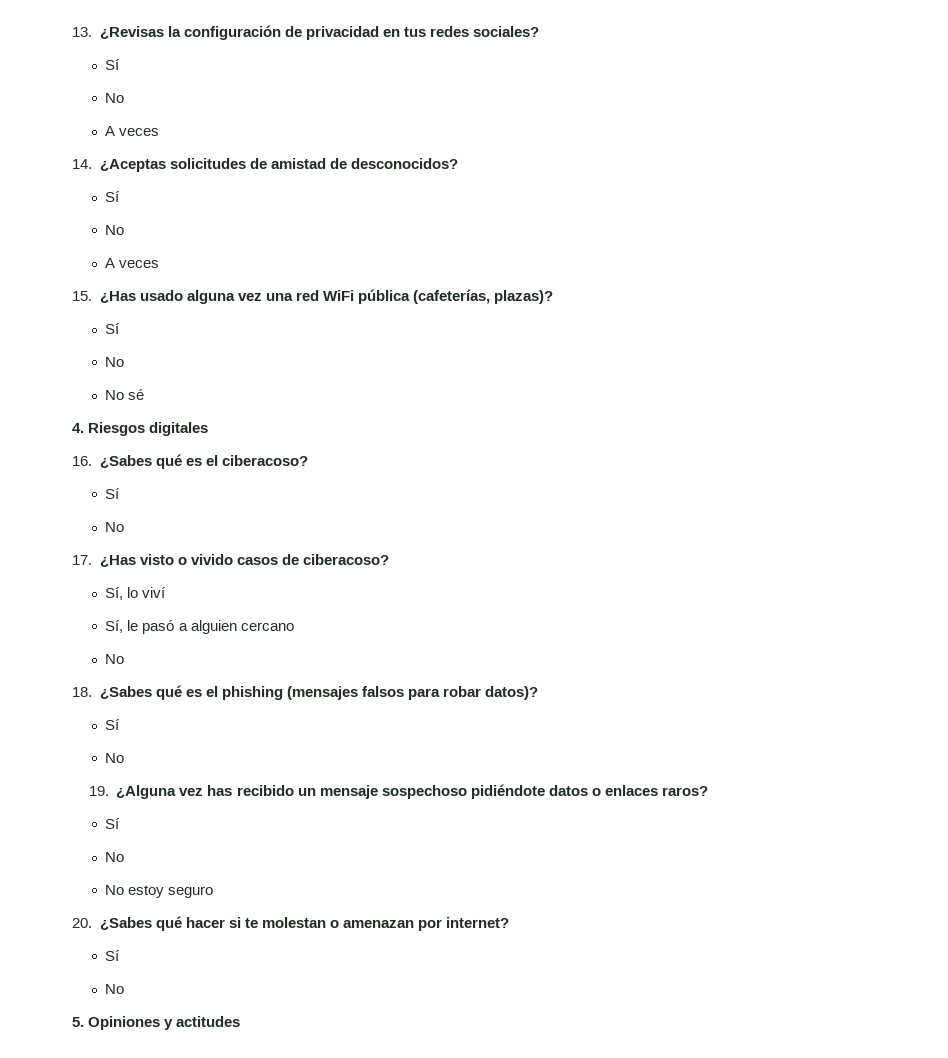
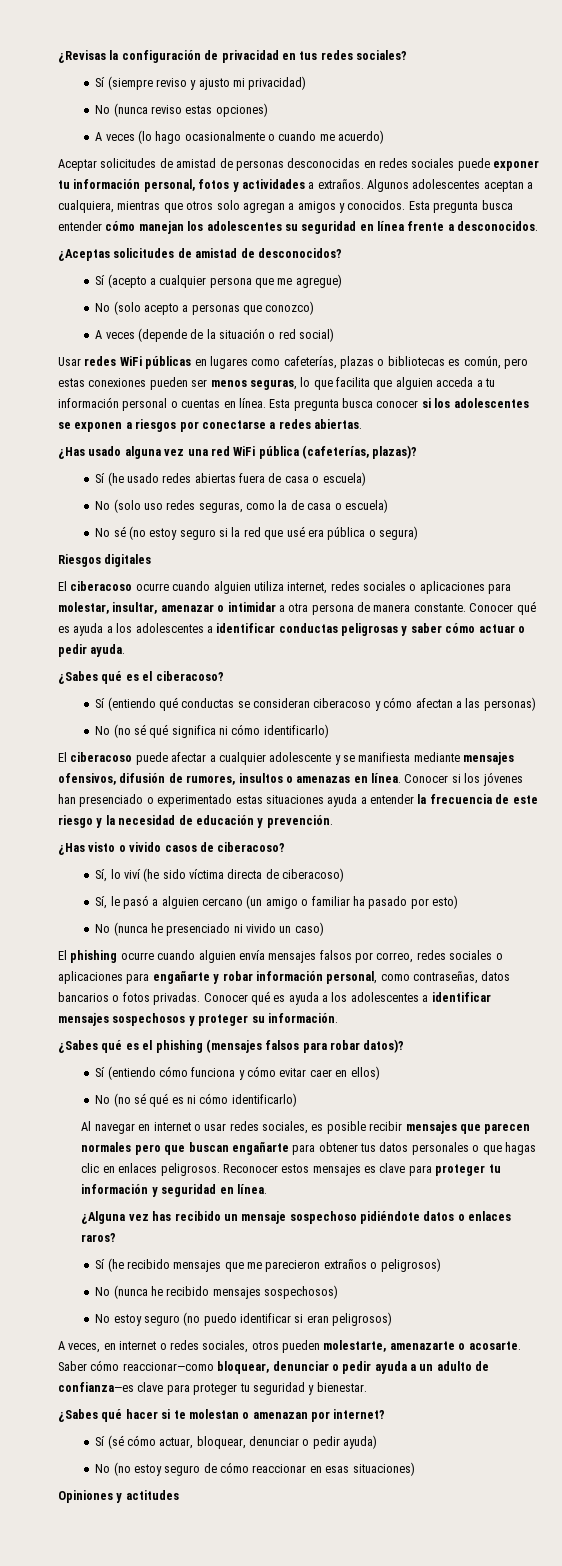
[72,27,92,37] 13. -> (58, 56) none
[105,93,125,103] [105,126,160,136] [72,159,92,169] // No // A veces // 14. -> [107,76,307,90] [95,103,268,117] [95,130,385,144] [58,158,540,171] [58,179,534,192] [58,200,513,213] [58,221,539,234] (siempre reviso y ajusto mi privacidad) // No (nunca reviso estas opciones) // A veces (lo hago ocasionalmente o cuando me acuerdo) // Aceptar solicitudes de amistad de personas desconocidas en redes sociales puede exponer tu información personal, fotos y actividades a extraños. Algunos adolescentes aceptan a cualquiera, mientras que otros solo agregan a amigos y conocidos. Esta pregunta busca entender cómo manejan los adolescentes su seguridad en línea frente a desconocidos. //
[105,225,125,235] [105,258,160,268] [72,291,92,301] // No // A veces // 15. -> [107,274,342,288] [95,301,315,315] [95,328,335,342] [58,356,528,369] [58,377,495,390] [58,397,529,411] [58,419,362,432] (acepto a cualquier persona que me agregue) // No (solo acepto a personas que conozco) // A veces (depende de la situación o red social) // Usar redes WiFi públicas en lugares como cafeterías, plazas o bibliotecas es común, pero estas conexiones pueden ser menos seguras, lo que facilita que alguien acceda a tu información personal o cuentas en línea. Esta pregunta busca conocer si los adolescentes se exponen a riesgos por conectarse a redes abiertas. //
[105,357,125,367] [105,389,145,400] [72,422,209,436] [72,456,92,466] // No // No sé // 4. Riesgos digitales // 16. -> [107,472,366,486] [95,499,388,513] [95,526,419,540] [58,554,152,567] [58,581,512,594] [58,601,536,615] [58,623,525,636] [58,644,126,657] (he usado redes abiertas fuera de casa o escuela) // No (solo uso redes seguras, como la de casa o escuela) // No sé (no estoy seguro si la red que usé era pública o segura) // Riesgos digitales // El ciberacoso ocurre cuando alguien utiliza internet, redes sociales o aplicaciones para molestar, insultar, amenazar o intimidar a otra persona de manera constante. Conocer qué es ayuda a los adolescentes a identificar conductas peligrosas y saber cómo actuar o pedir ayuda. //
[105,522,125,532] [72,555,92,565] // No // 17. -> [107,697,536,711] [95,724,329,738] [58,752,515,765] [58,772,523,786] [58,794,538,807] [58,815,333,828] (entiendo qué conductas se consideran ciberacoso y cómo afectan a las personas) // No (no sé qué significa ni cómo identificarlo) // El ciberacoso puede afectar a cualquier adolescente y se manifiesta mediante mensajes ofensivos, difusión de rumores, insultos o amenazas en línea. Conocer si los jóvenes han presenciado o experimentado estas situaciones ayuda a entender la frecuencia de este riesgo y la necesidad de educación y prevención. //
(167, 592) none -> [143,868,345,882] (he sido víctima directa de ciberacoso)
[105,654,125,664] [72,687,92,697] // No // 18. -> [246,895,459,909] [95,922,324,936] [58,950,503,963] [58,970,511,984] [58,991,491,1005] [58,1013,338,1026] (un amigo o familiar ha pasado por esto) // No (nunca he presenciado ni vivido un caso) // El phishing ocurre cuando alguien envía mensajes falsos por correo, redes sociales o aplicaciones para engañarte y robar información personal, como contraseñas, datos bancarios o fotos privadas. Conocer qué es ayuda a los adolescentes a identificar mensajes sospechosos y proteger su información. //
[105,753,125,763] [88,786,109,796] // No // 19. -> [107,1066,380,1080] [95,1093,297,1107] [81,1121,531,1134] [81,1141,536,1155] [81,1163,501,1176] [81,1184,267,1197] (entiendo cómo funciona y cómo evitar caer en ellos) // No (no sé qué es ni cómo identificarlo) // Al navegar en internet o usar redes sociales, es posible recibir mensajes que parecen normales pero que buscan engañarte para obtener tus datos personales o que hagas clic en enlaces peligrosos. Reconocer estos mensajes es clave para proteger tu información y seguridad en línea. //
[105,852,125,862] [105,885,214,898] [72,918,92,928] // No // No estoy seguro // 20. -> [107,1258,441,1272] [95,1285,339,1299] [95,1312,393,1326] [58,1340,521,1353] [58,1360,490,1374] [58,1382,367,1395] (he recibido mensajes que me parecieron extraños o peligrosos) // No (nunca he recibido mensajes sospechosos) // No estoy seguro (no puedo identificar si eran peligrosos) // A veces, en internet o redes sociales, otros pueden molestarte, amenazarte o acosarte. Saber cómo reaccionar—como bloquear, denunciar o pedir ayuda a un adulto de confianza—es clave para proteger tu seguridad y bienestar. //
[105,984,125,994] [72,1017,84,1027] // No // 5. -> [107,1435,378,1449] [95,1462,415,1476] (sé cómo actuar, bloquear, denunciar o pedir ayuda) // No (no estoy seguro de cómo reaccionar en esas situaciones) //

